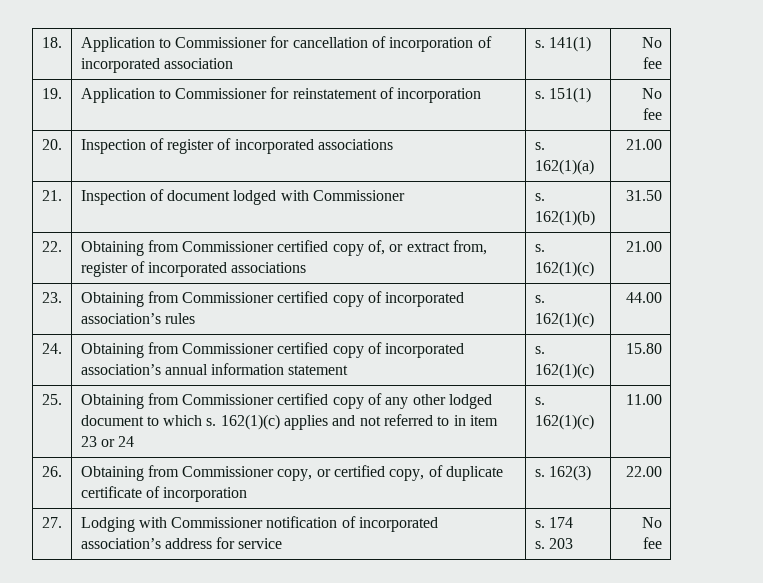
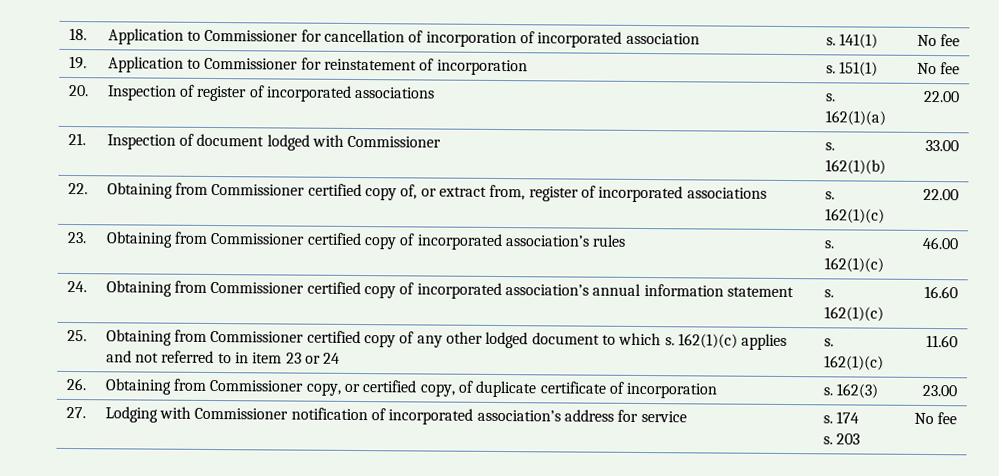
[625,139,662,150] 21.00 -> [923,90,961,103] 22.00
[625,190,662,201] 31.50 -> [925,139,960,152] 33.00
[625,241,662,252] 21.00 -> [923,188,960,201] 22.00
[625,292,662,303] 44.00 -> [922,236,960,250] 46.00
[625,343,662,354] 15.80 -> [924,285,959,299] 16.60
[625,394,662,405] 11.00 -> [926,334,959,348] 11.60
[625,466,662,477] 22.00 -> [922,384,958,397] 23.00

